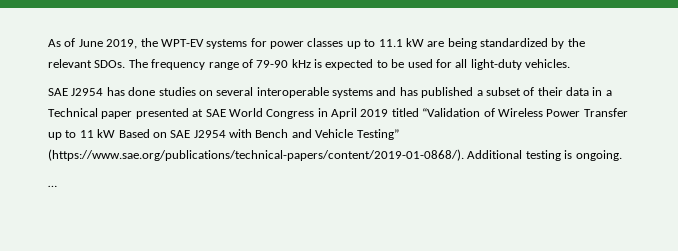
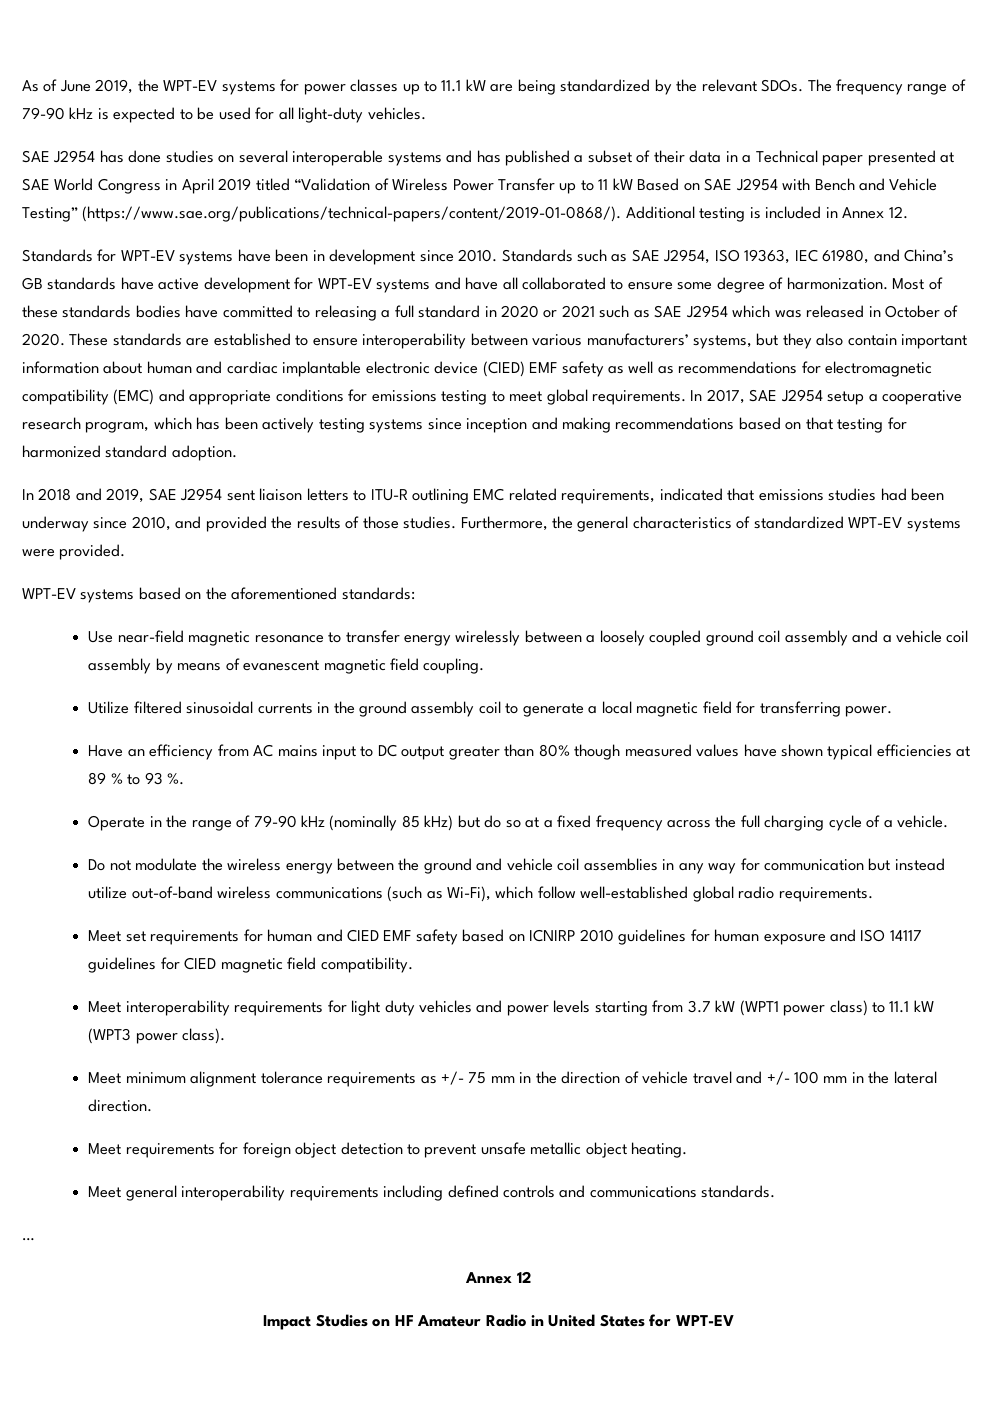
[575,150,622,161] [48,185,57,187] ongoing. // … -> [765,206,908,219] [22,249,955,265] [22,277,943,293] [22,305,959,321] [22,333,968,349] [22,361,933,377] [22,389,963,405] [22,417,907,433] [22,445,237,461] [22,488,945,504] [22,516,961,532] [22,544,126,560] [22,587,415,603] [88,630,969,646] [88,658,485,674] [88,701,892,717] [88,744,971,760] [88,772,185,785] [88,815,949,831] [88,858,945,874] [88,886,873,902] [88,929,922,945] [88,957,413,973] [88,1000,934,1016] [88,1028,226,1044] [88,1071,937,1087] [88,1099,153,1112] [88,1142,688,1158] [88,1185,776,1201] [22,1238,35,1241] [465,1271,531,1284] [263,1314,734,1330] included in Annex 12. // Standards for WPT-EV systems have been in development since 2010. Standards such as SAE J2954, ISO 19363, IEC 61980, and China’s GB standards have active development for WPT-EV systems and have all collaborated to ensure some degree of harmonization. Most of these standards bodies have committed to releasing a full standard in 2020 or 2021 such as SAE J2954 which was released in October of 2020. These standards are established to ensure interoperability between various manufacturers’ systems, but they also contain important information about human and cardiac implantable electronic device (CIED) EMF safety as well as recommendations for electromagnetic compatibility (EMC) and appropriate conditions for emissions testing to meet global requirements. In 2017, SAE J2954 setup a cooperative research program, which has been actively testing systems since inception and making recommendations based on that testing for harmonized standard adoption. // In 2018 and 2019, SAE J2954 sent liaison letters to ITU-R outlining EMC related requirements, indicated that emissions studies had been underway since 2010, and provided the results of those studies. Furthermore, the general characteristics of standardized WPT-EV systems were provided. // WPT-EV systems based on the aforementioned standards: // Use near-field magnetic resonance to transfer energy wirelessly between a loosely coupled ground coil assembly and a vehicle coil assembly by means of evanescent magnetic field coupling. // Utilize filtered sinusoidal currents in the ground assembly coil to generate a local magnetic field for transferring power. // Have an efficiency from AC mains input to DC output greater than 80% though measured values have shown typical efficiencies at 89 % to 93 %. // Operate in the range of 79-90 kHz (nominally 85 kHz) but do so at a fixed frequency across the full charging cycle of a vehicle. // Do not modulate the wireless energy between the ground and vehicle coil assemblies in any way for communication but instead utilize out-of-band wireless communications (such as Wi-Fi), which follow well-established global radio requirements. // Meet set requirements for human and CIED EMF safety based on ICNIRP 2010 guidelines for human exposure and ISO 14117 guidelines for CIED magnetic field compatibility. // Meet interoperability requirements for light duty vehicles and power levels starting from 3.7 kW (WPT1 power class) to 11.1 kW (WPT3 power class). // Meet minimum alignment tolerance requirements as +/- 75 mm in the direction of vehicle travel and +/- 100 mm in the lateral direction. // Meet requirements for foreign object detection to prevent unsafe metallic object heating. // Meet general interoperability requirements including defined controls and communications standards. // … // Annex 12 // Impact Studies on HF Amateur Radio in United States for WPT-EV

